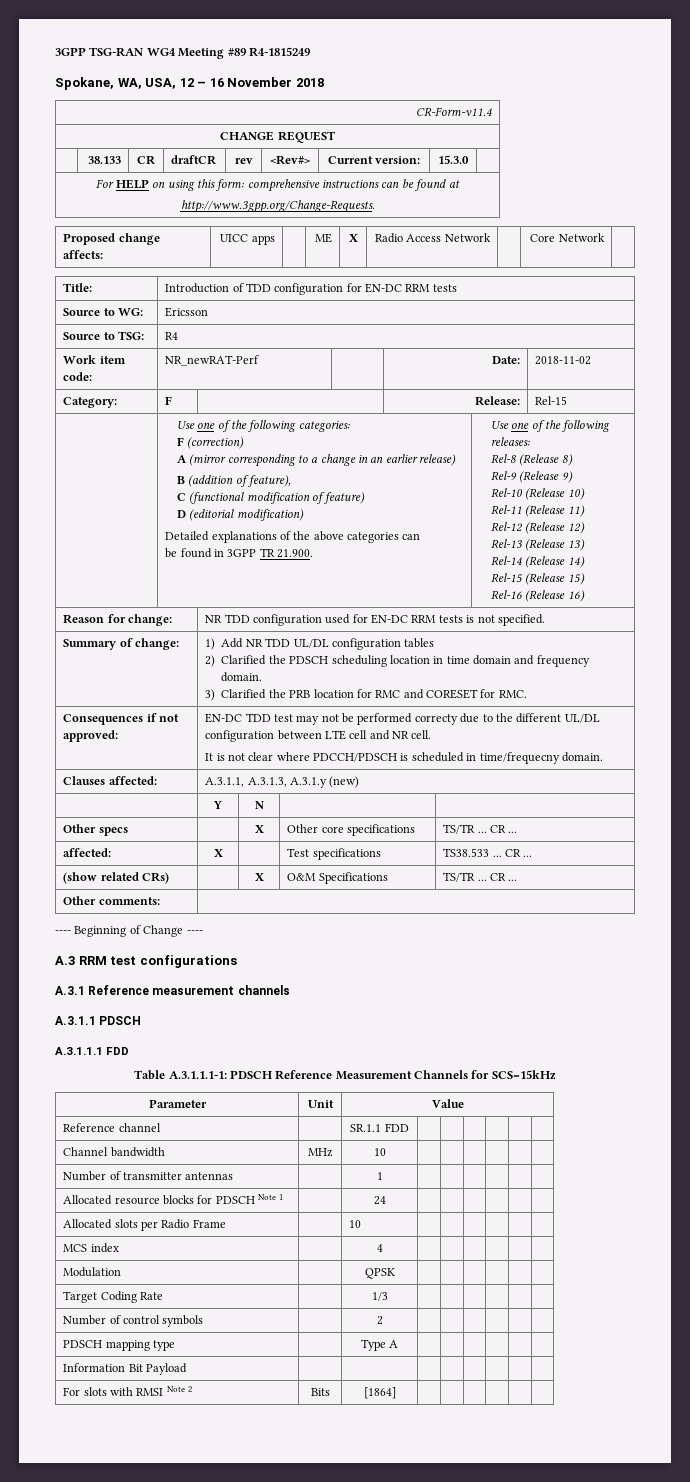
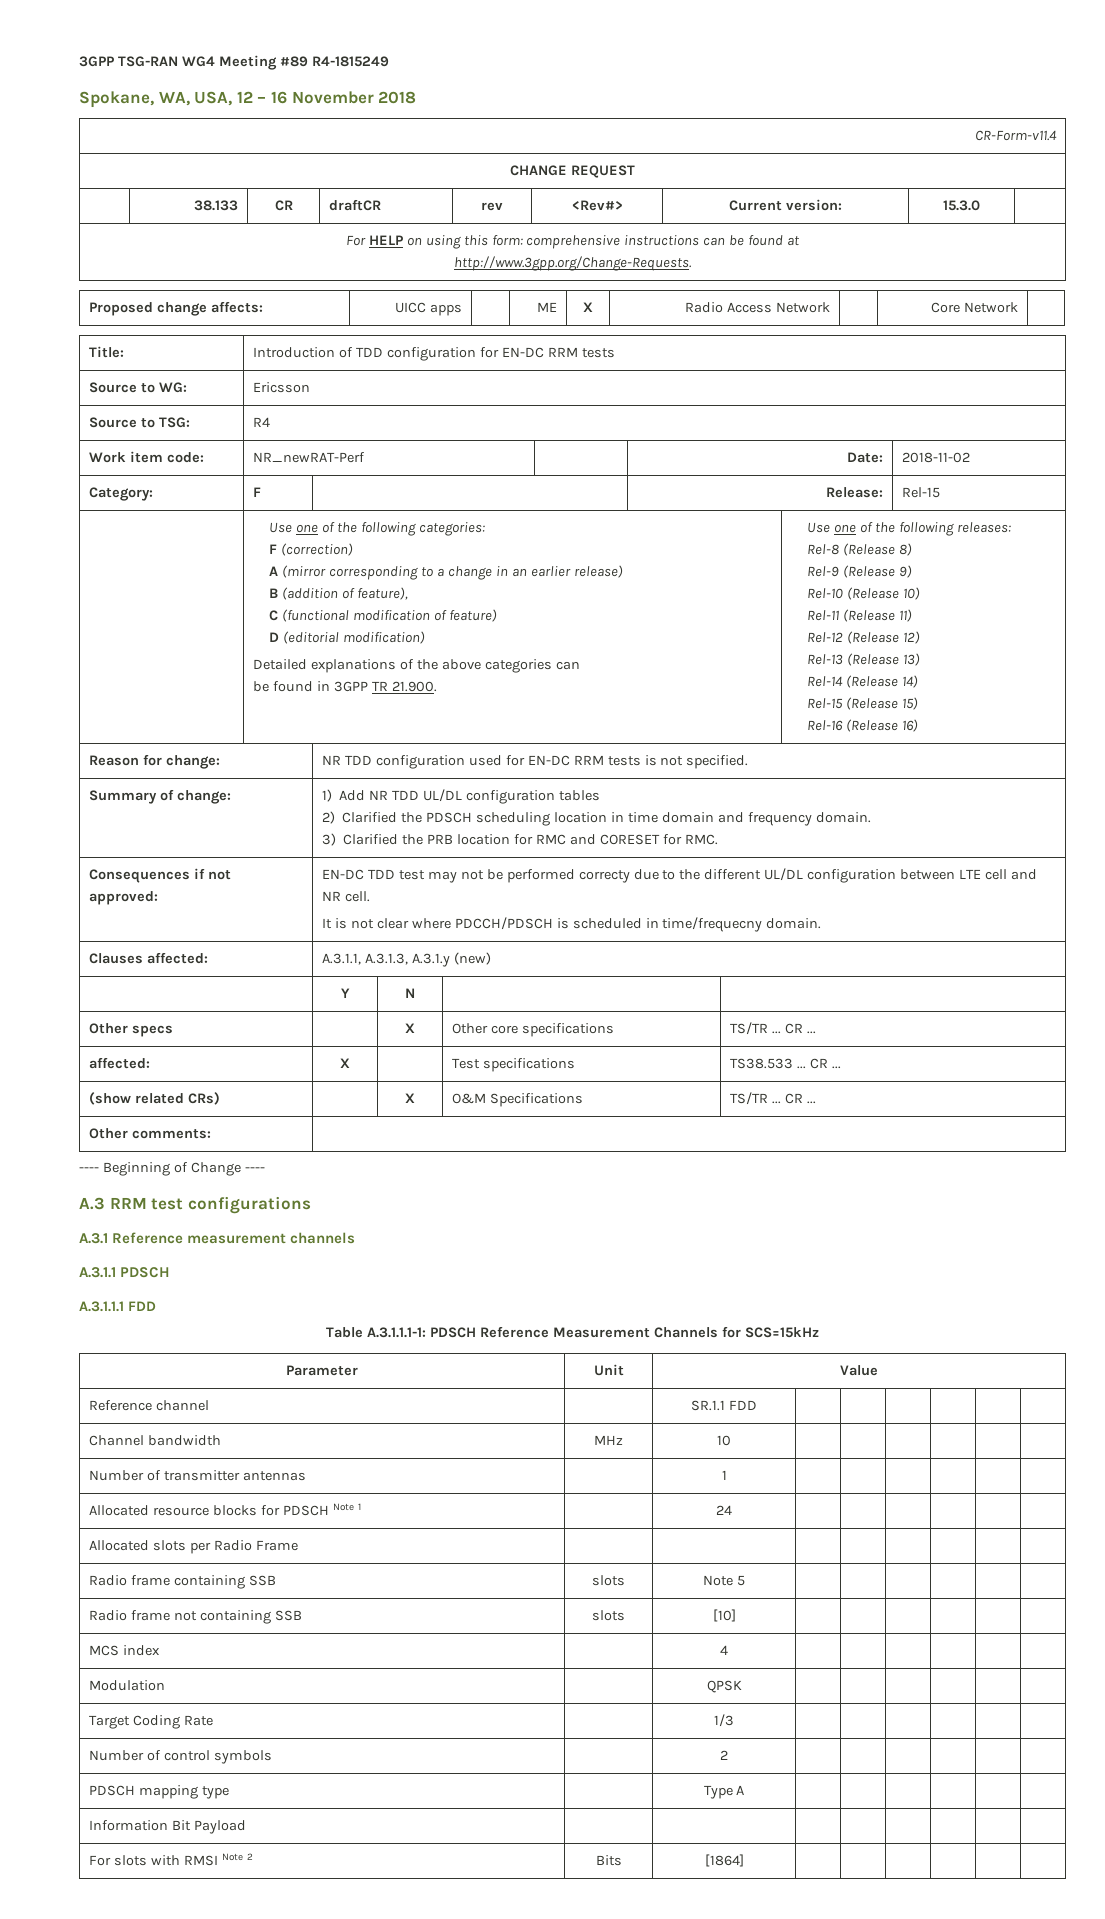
[349,1220,362,1228] 10 -> [89,1575,276,1589] [592,1575,625,1586] [703,1575,745,1586] [89,1610,302,1624] [592,1610,625,1621] [712,1609,736,1622] | | | | | | // Radio frame containing SSB | slots | Note 5 | | | | | | // Radio frame not containing SSB | slots | [10]

